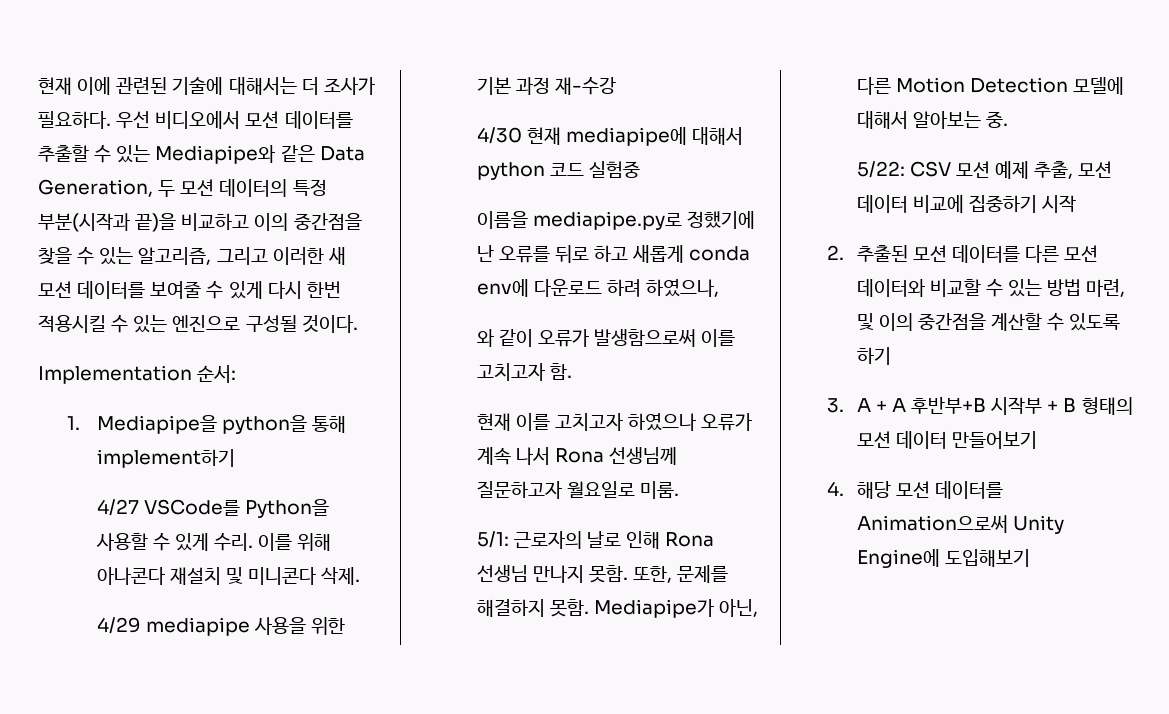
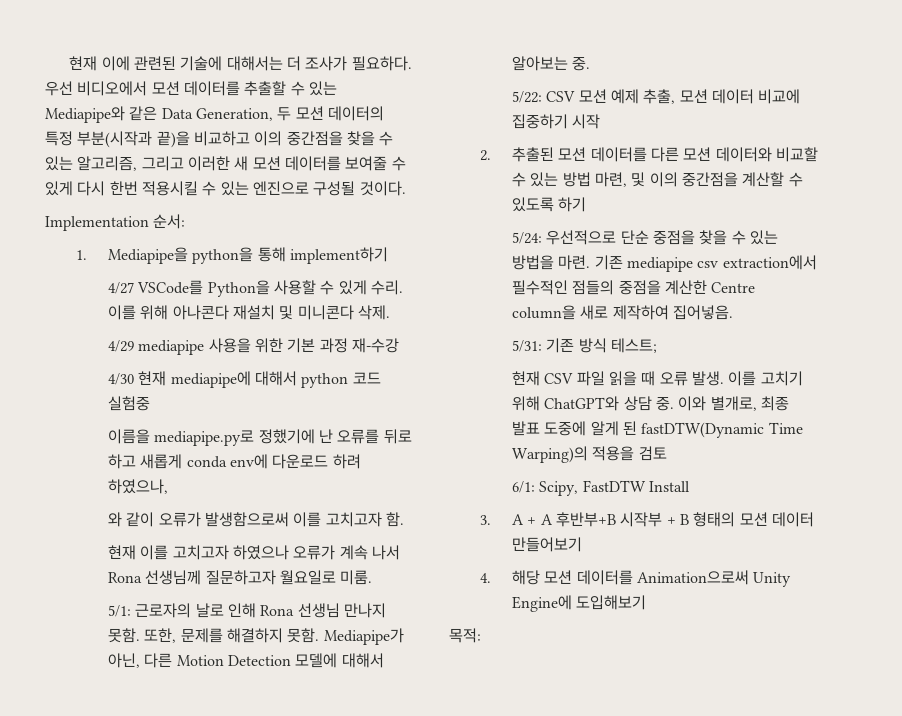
(891, 356) none -> [511,230,778,245] [511,255,817,272] [511,280,756,295] [511,305,733,320] [511,338,657,353] [511,371,803,386] [511,396,789,411] [511,421,803,438] [511,446,667,463] [511,480,690,496] // 5/24: 우선적으로 단순 중점을 찾을 수 있는 방법을 마련. 기존 mediapipe csv extraction에서 필수적인 점들의 중점을 계산한 Centre column을 새로 제작하여 집어넣음. // 5/31: 기존 방식 테스트; // 현재 CSV 파일 읽을 때 오류 발생. 이를 고치기 위해 ChatGPT와 상담 중. 이와 별개로, 최종 발표 도중에 알게 된 fastDTW(Dynamic Time Warping)의 적용을 검토 // 6/1: Scipy, FastDTW Install
(1030, 558) none -> [449,628,481,643] // 목적:

